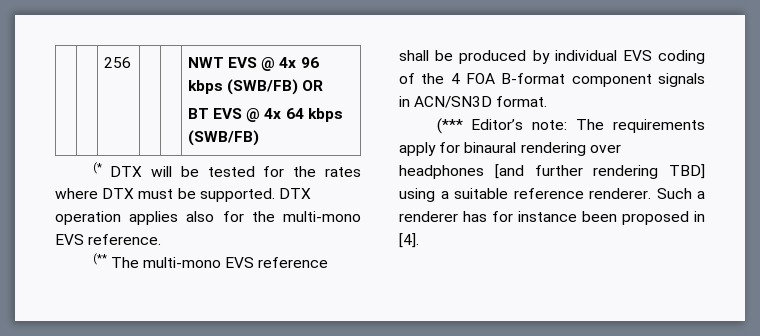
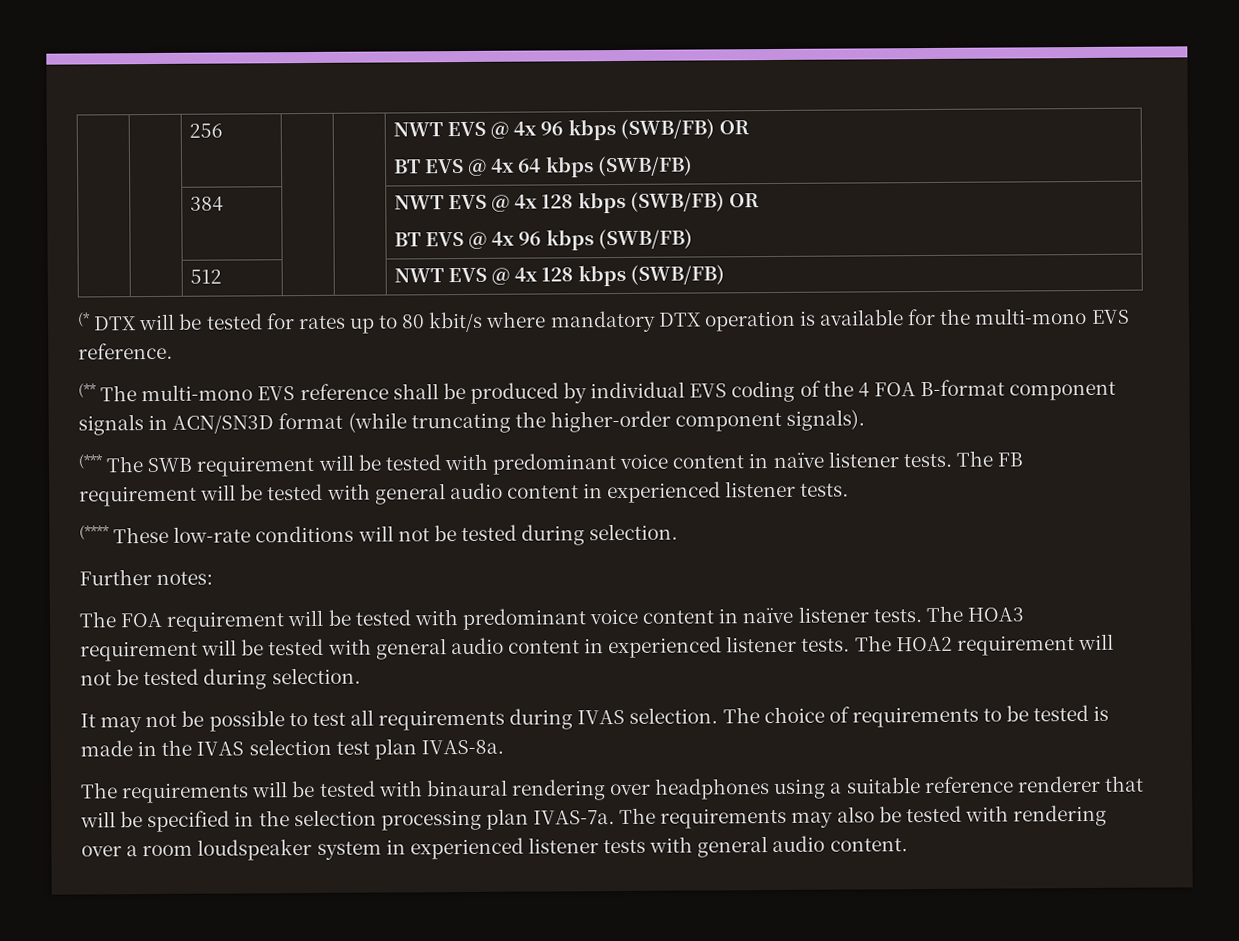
(259, 138) none -> [189,196,224,212] [393,191,760,214] [393,228,693,251] [189,269,222,284] [393,264,725,287] // | | 384 | | | NWT EVS @ 4x 128 kbps (SWB/FB) OR // BT EVS @ 4x 96 kbps (SWB/FB) // | | 512 | | | NWT EVS @ 4x 128 kbps (SWB/FB)
[293,166,361,177] [55,188,311,202] [55,211,215,225] the rates where DTX must be supported. DTX operation applies also -> [297,309,905,334] rates up to 80 kbit/s where mandatory DTX operation is available
[496,96,548,107] [436,118,705,134] [399,142,621,156] [399,164,705,179] [399,188,705,202] [399,211,705,225] [399,233,419,248] format. // (*** Editor’s note: The requirements apply for binaural rendering over headphones [and further rendering TBD] using a suitable reference renderer. Such a renderer has for instance been proposed in [4]. -> [278,409,866,434] [78,450,1024,477] [79,480,850,507] [79,523,679,546] [79,569,214,586] [79,605,1024,632] [80,633,1114,662] [80,667,361,690] [80,704,1110,733] [80,738,504,760] [81,775,1144,804] [80,804,1108,833] [81,835,908,861] format (while truncating the higher-order component signals). // (*** The SWB requirement will be tested with predominant voice content in naïve listener tests. The FB requirement will be tested with general audio content in experienced listener tests. // (**** These low-rate conditions will not be tested during selection. // Further notes: // The FOA requirement will be tested with predominant voice content in naïve listener tests. The HOA3 requirement will be tested with general audio content in experienced listener tests. The HOA2 requirement will not be tested during selection. // It may not be possible to test all requirements during IVAS selection. The choice of requirements to be tested is made in the IVAS selection test plan IVAS-8a. // The requirements will be tested with binaural rendering over headphones using a suitable reference renderer that will be specified in the selection processing plan IVAS-7a. The requirements may also be tested with rendering over a room loudspeaker system in experienced listener tests with general audio content.

